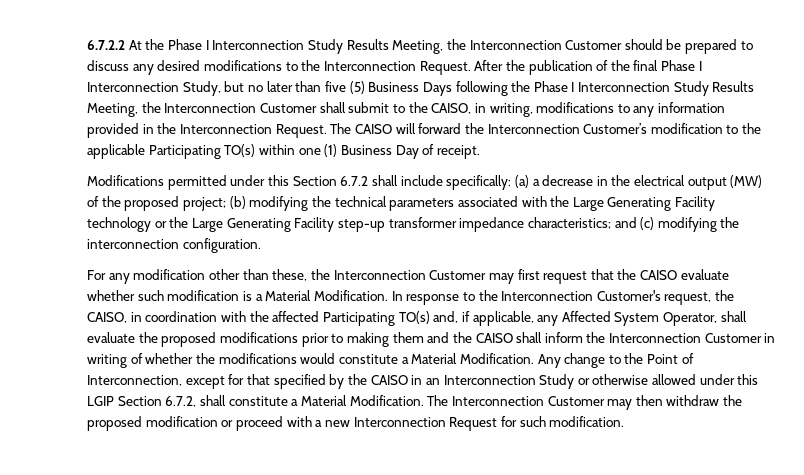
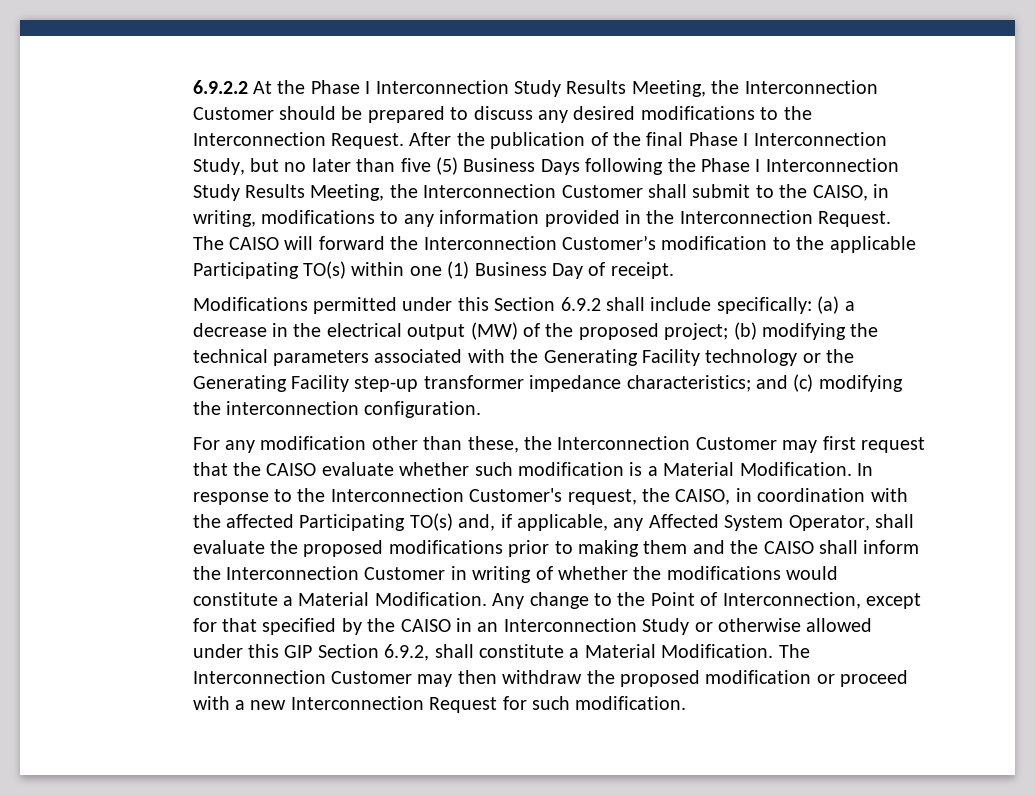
[87,40,126,50] 6.7.2.2 -> [192,80,248,94] 6.9.2.2
[340,176,369,186] 6.7.2 -> [560,297,601,311] 6.9.2
[572,197,604,211] Large -> (539, 356) none
[191,218,223,232] Large -> (855, 356) none
[87,396,197,407] LGIP Section 6.7.2, -> [284,644,430,661] GIP Section 6.9.2,

